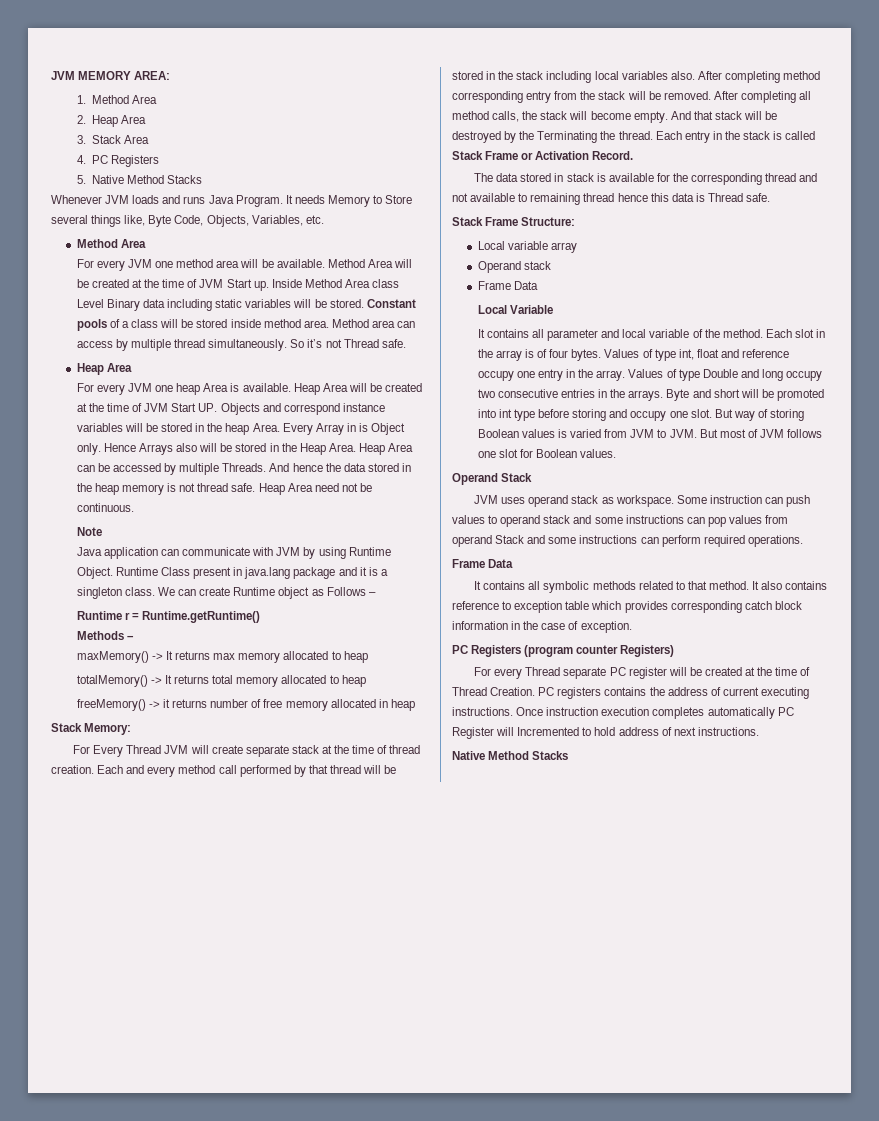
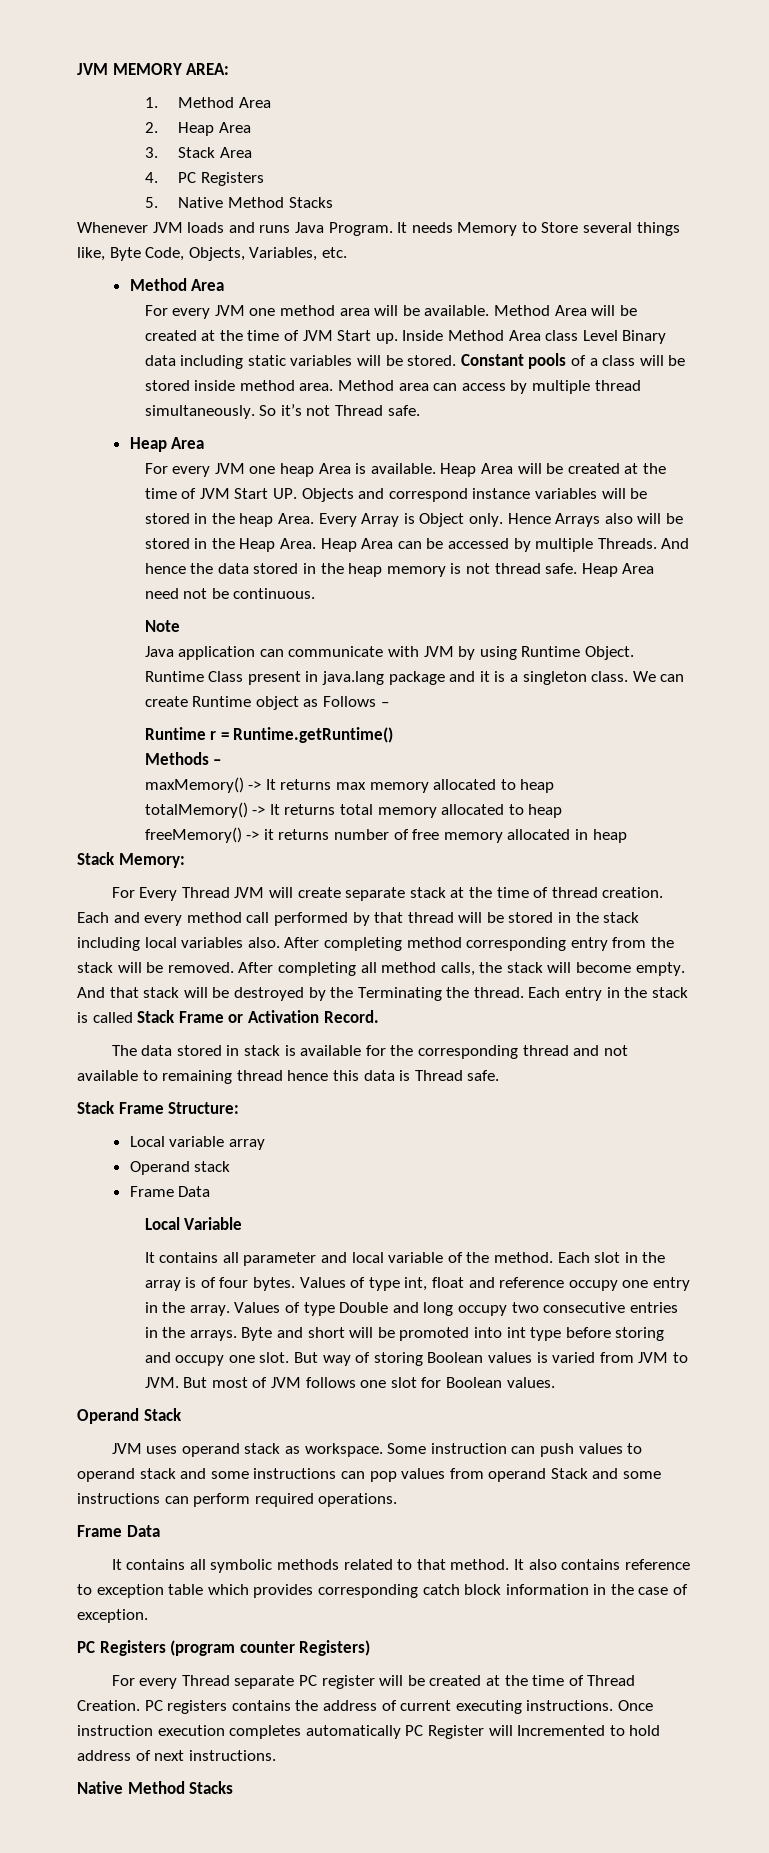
[346,423,356,432] in -> (400, 520) none

